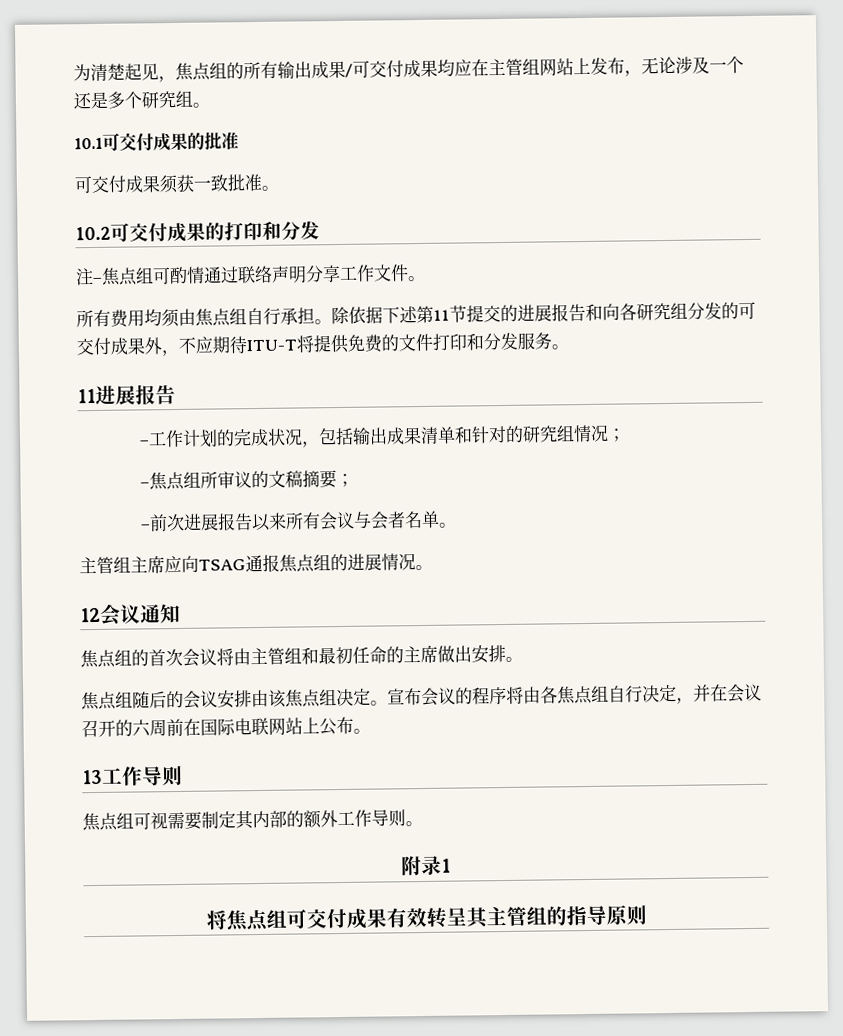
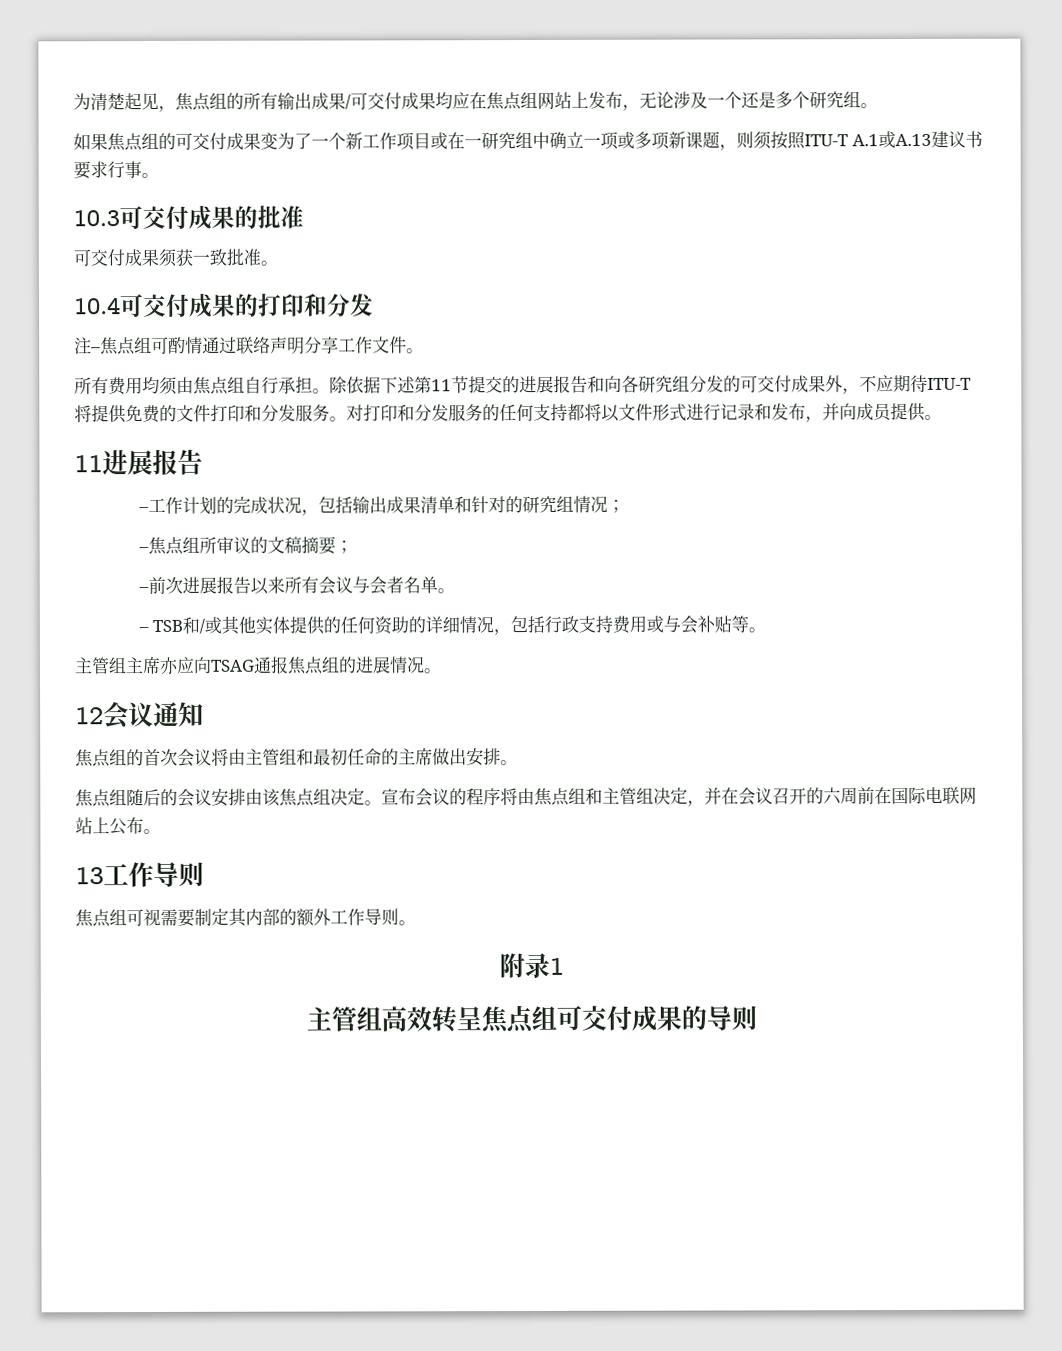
[488,58,523,76] 主管 -> [486,92,522,111] 焦点
[74,137,103,150] 10.1 -> [73,130,983,152] [73,161,159,180] [73,210,120,227] 如果焦点组的可交付成果变为了一个新工作项目或在一研究组中确立一项或多项新课题，则须按照ITU-T A.1或A.13建议书要求行事。 // 10.3
[75,226,111,241] 10.2 -> [74,297,121,315] 10.4
(569, 347) none -> [346,402,942,423] 对打印和分发服务的任何支持都将以文件形式进行记录和发布，并向成员提供。
(457, 525) none -> [137,615,767,636] // – TSB和/或其他实体提供的任何资助的详细情况，包括行政支持费用或与会补贴等。
(165, 564) none -> [159,656,178,675] 亦
[540,685,643,705] 各焦点组自行 -> [534,787,654,806] 焦点组和主管组
[205,910,228,930] 将 -> [306,1006,482,1033] 主管组高效转呈
[385,905,628,929] 有效转呈其主管组的指导原 -> [681,1005,732,1031] 的导

